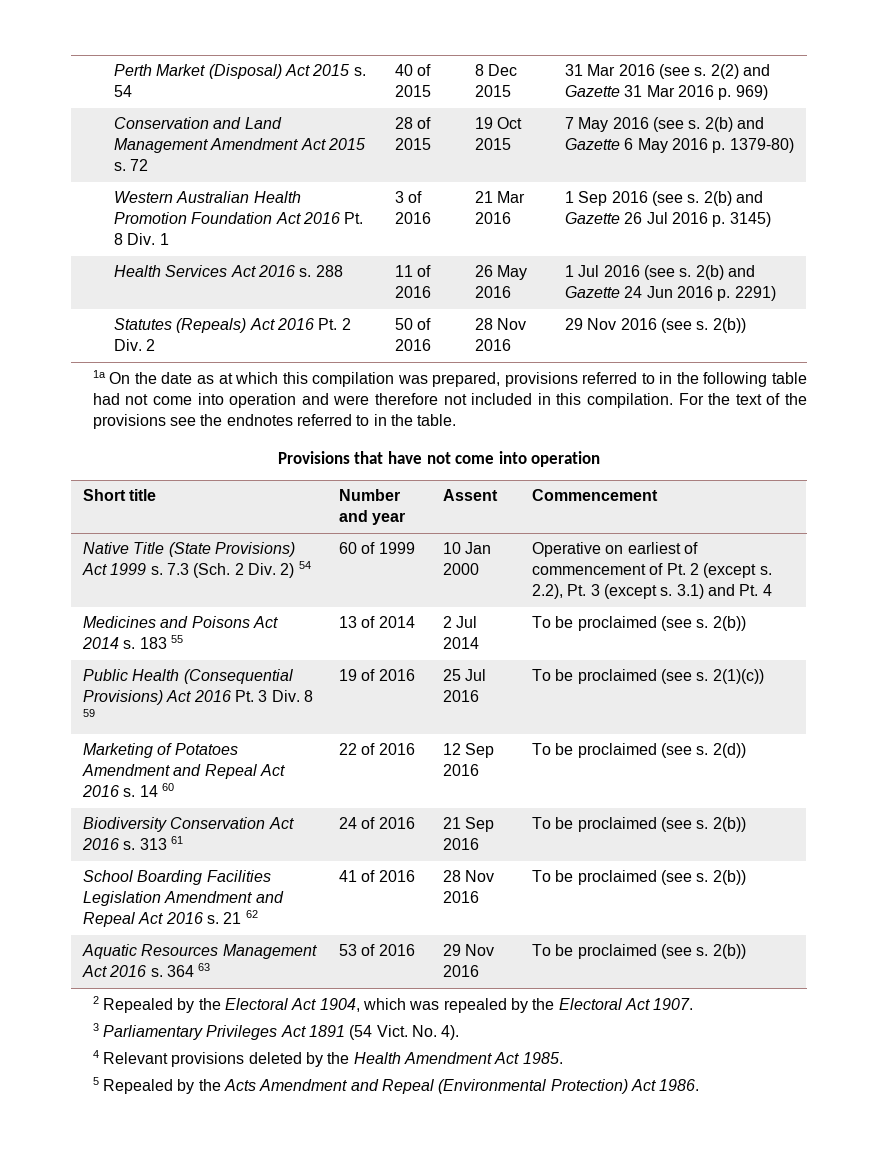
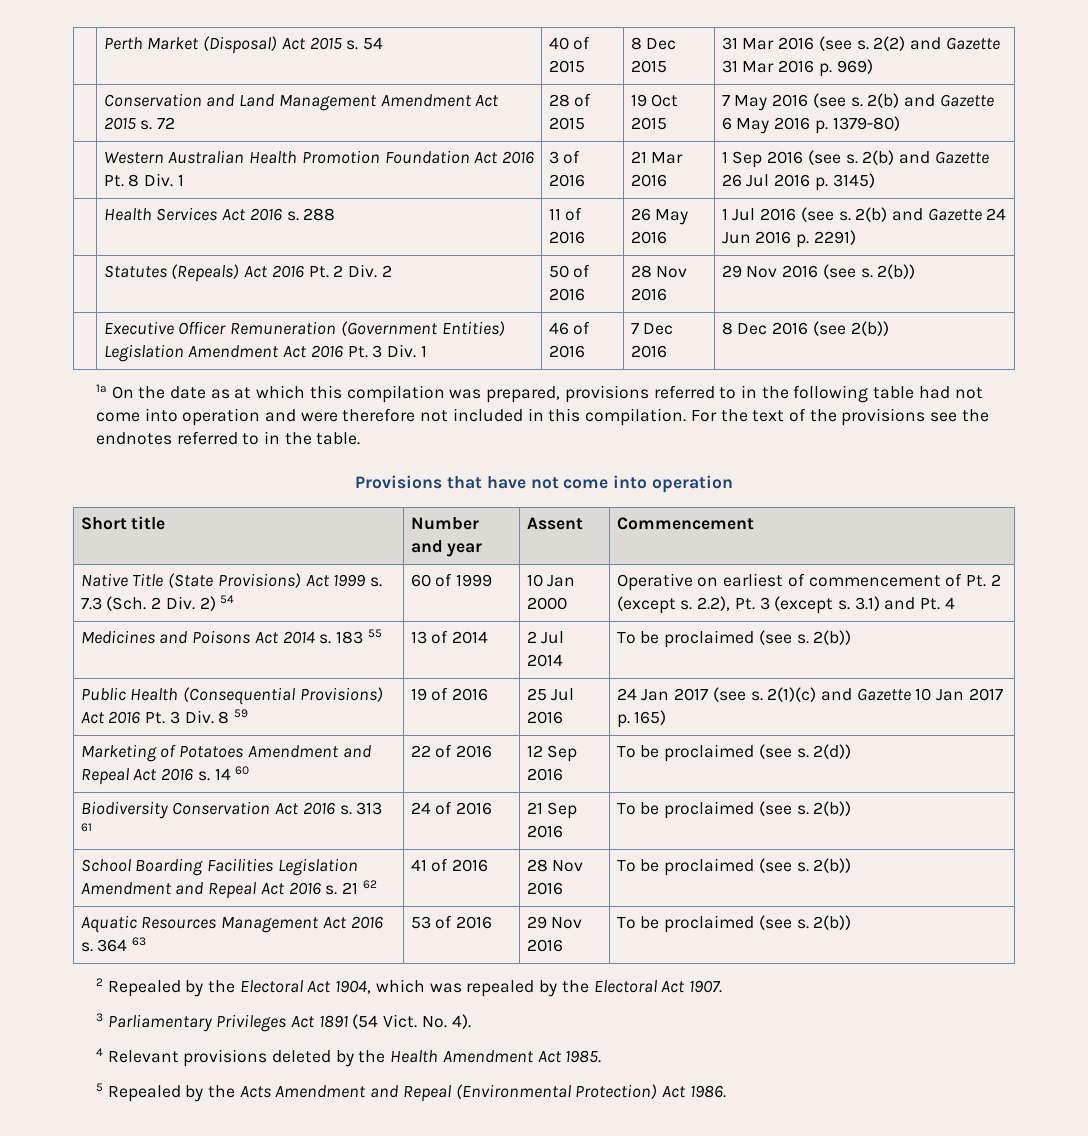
(746, 325) none -> [103,321,505,336] [103,344,427,362] [548,321,591,335] [548,345,585,358] [630,323,674,335] [630,345,667,358] [721,321,889,336] // | Executive Officer Remuneration (Government Entities) Legislation Amendment Act 2016 Pt. 3 Div. 1 | 46 of 2016 | 7 Dec 2016 | 8 Dec 2016 (see 2(b))
[531,669,764,684] To be proclaimed (see s. 2(1)(c)) -> [616,687,1003,702] [616,710,667,728] 24 Jan 2017 (see s. 2(1)(c) and Gazette 10 Jan 2017 p. 165)

